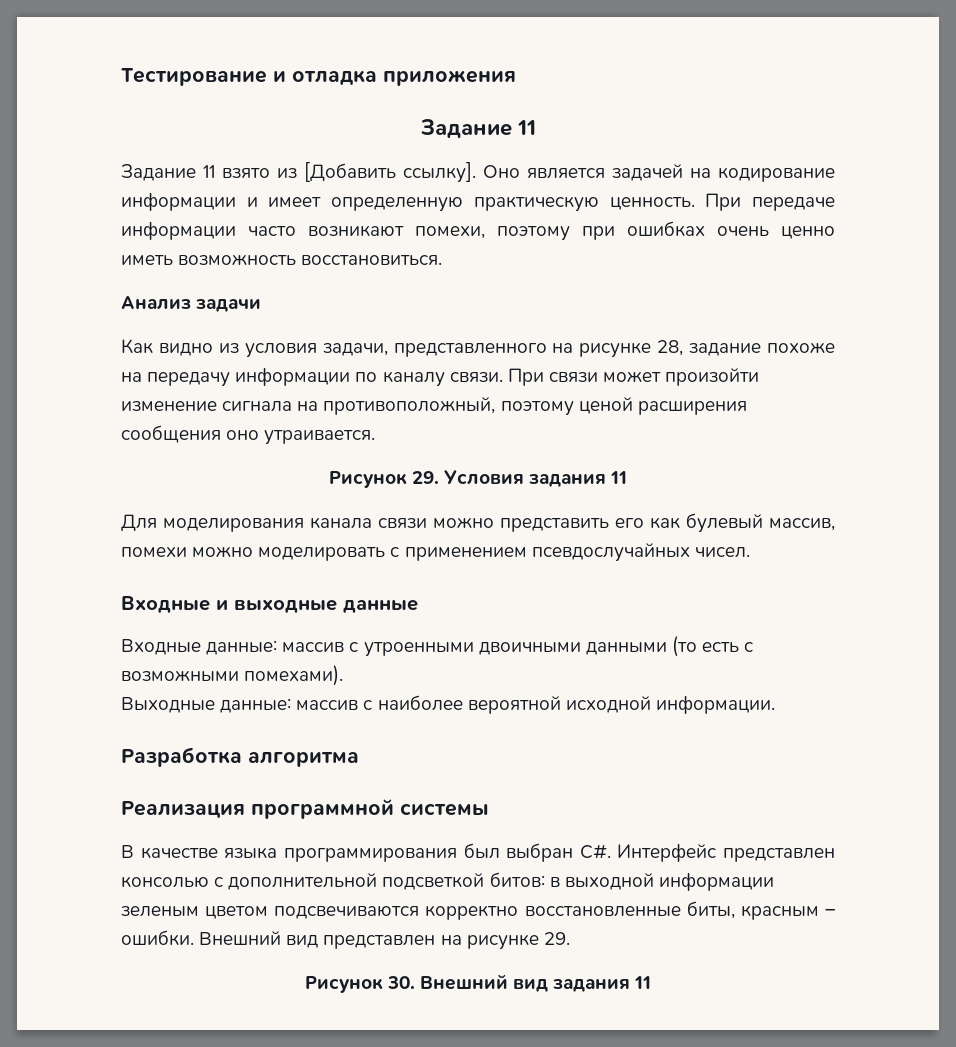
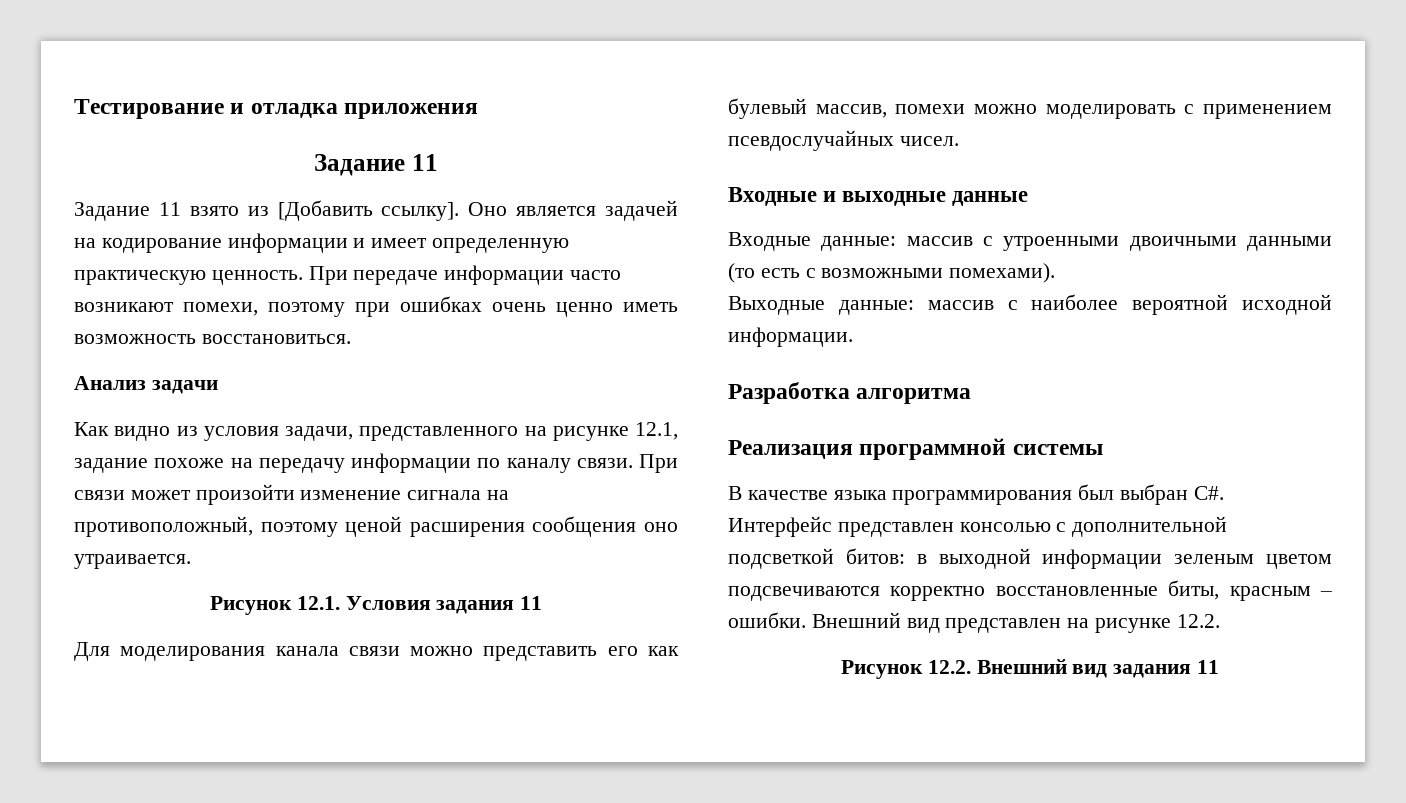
[657,340,684,356] 28, -> [635,422,678,440] 12.1,
[411,471,439,484] 29. -> [296,596,340,610] 12.1.
[543,932,570,945] [304,976,415,993] 29. // Рисунок 30. -> [1176,614,1220,628] [840,660,971,679] 12.2. // Рисунок 12.2.

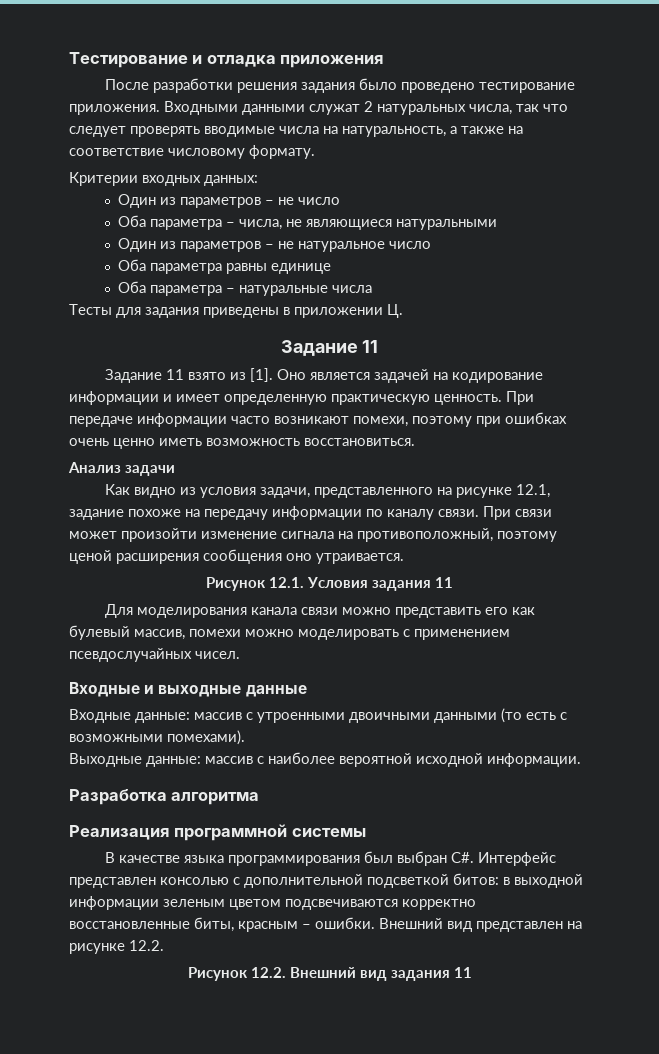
(479, 111) none -> [105,78,576,93] [69,101,568,115] [69,126,523,137] [69,145,315,159] [69,172,258,186] [117,194,340,208] [117,215,497,230] [117,238,431,252] [117,259,331,274] [117,281,372,296] [69,304,403,318] // После разработки решения задания было проведено тестирование приложения. Входными данными служат 2 натуральных числа, так что следует проверять вводимые числа на натуральность, а также на соответствие числовому формату. // Критерии входных данных: // Один из параметров – не число // Оба параметра – числа, не являющиеся натуральными // Один из параметров – не натуральное число // Оба параметра равны единице // Оба параметра – натуральные числа // Тесты для задания приведены в приложении Ц.
[277,200,460,221] [Добавить ссылку]. -> [250,368,274,382] [1].

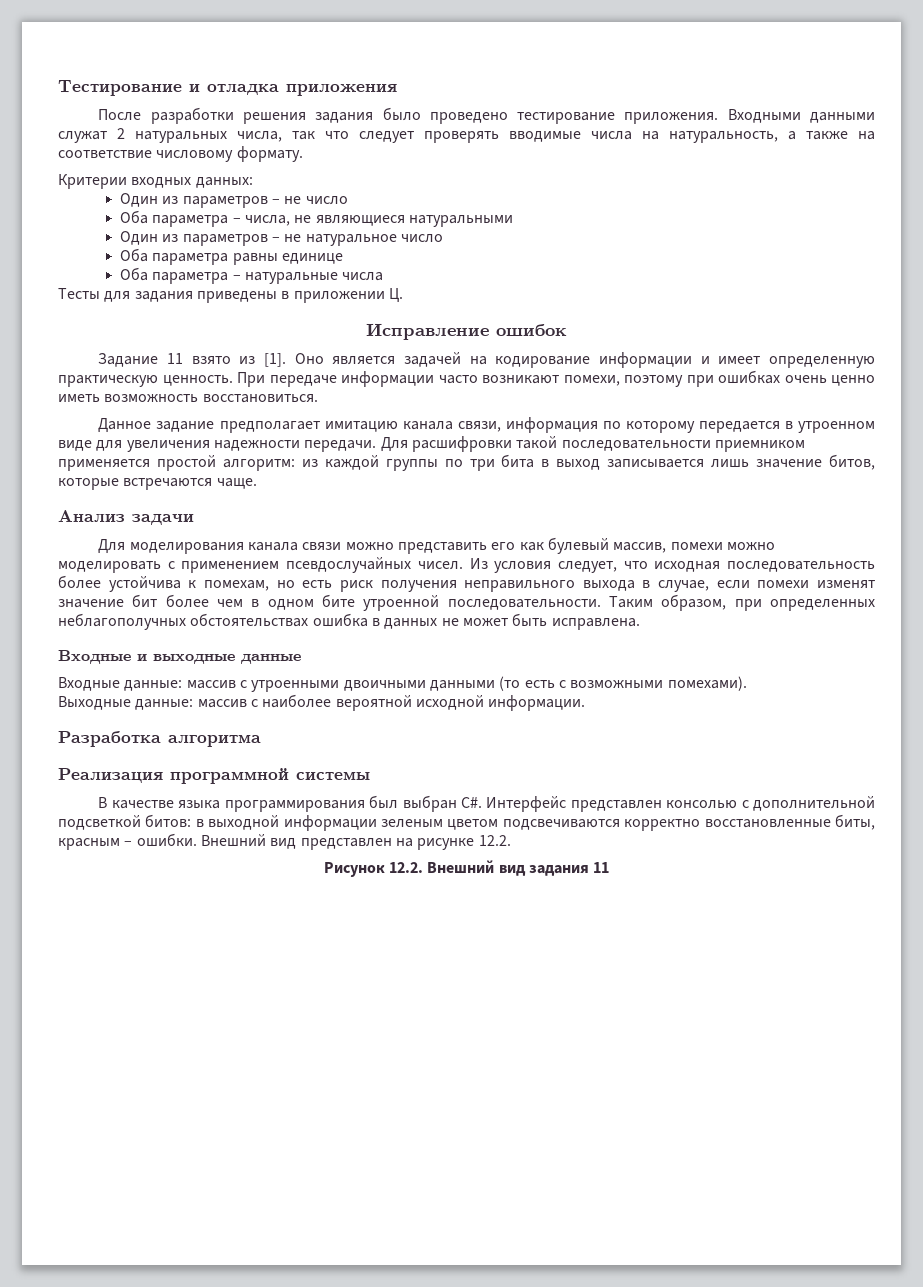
[280,340,379,356] Задание 11 -> [366,323,567,340] Исправление ошибок
[68,462,175,476] [105,484,551,498] [69,506,552,520] [69,528,557,542] [69,549,404,564] [206,577,453,591] Анализ задачи // Как видно из условия задачи, представленного на рисунке 12.1, задание похоже на передачу информации по каналу связи. При связи может произойти изменение сигнала на противоположный, поэтому ценой расширения сообщения оно утраивается. // Рисунок 12.1. Условия задания 11 -> [98,417,876,433] [58,436,805,452] [58,454,876,471] [58,478,257,490] [58,510,194,525] Данное задание предполагает имитацию канала связи, информация по которому передается в утроенном виде для увеличения надежности передачи. Для расшифровки такой последовательности приемником применяется простой алгоритм: из каждой группы по три бита в выход записывается лишь значение битов, которые встречаются чаще. // Анализ задачи
(240, 655) none -> [469,558,876,573] [58,575,875,592] [58,594,876,611] [58,613,640,630] Из условия следует, что исходная последовательность более устойчива к помехам, но есть риск получения неправильного выхода в случае, если помехи изменят значение бит более чем в одном бите утроенной последовательности. Таким образом, при определенных неблагополучных обстоятельствах ошибка в данных не может быть исправлена.

